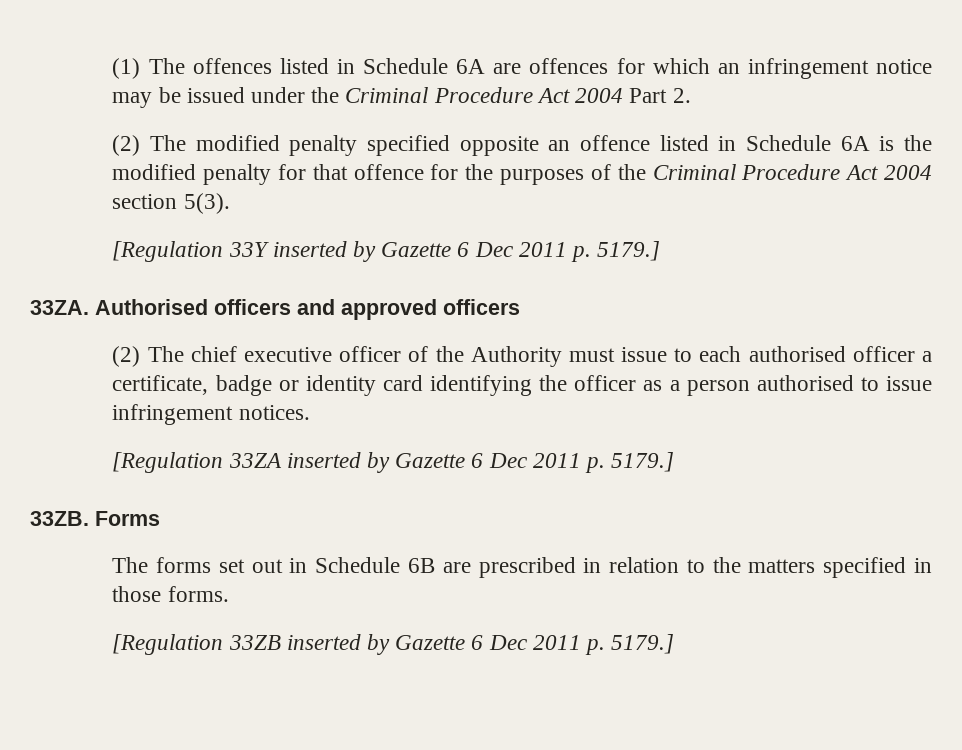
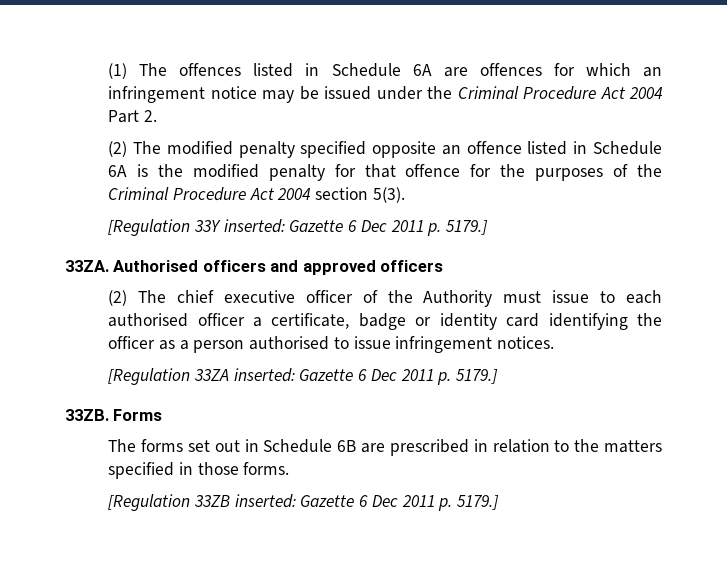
[272,241,377,262] inserted by -> [223,219,285,233] inserted:
[286,452,391,473] inserted by -> [233,368,295,382] inserted:
[286,634,391,655] inserted by -> [234,494,296,508] inserted:

